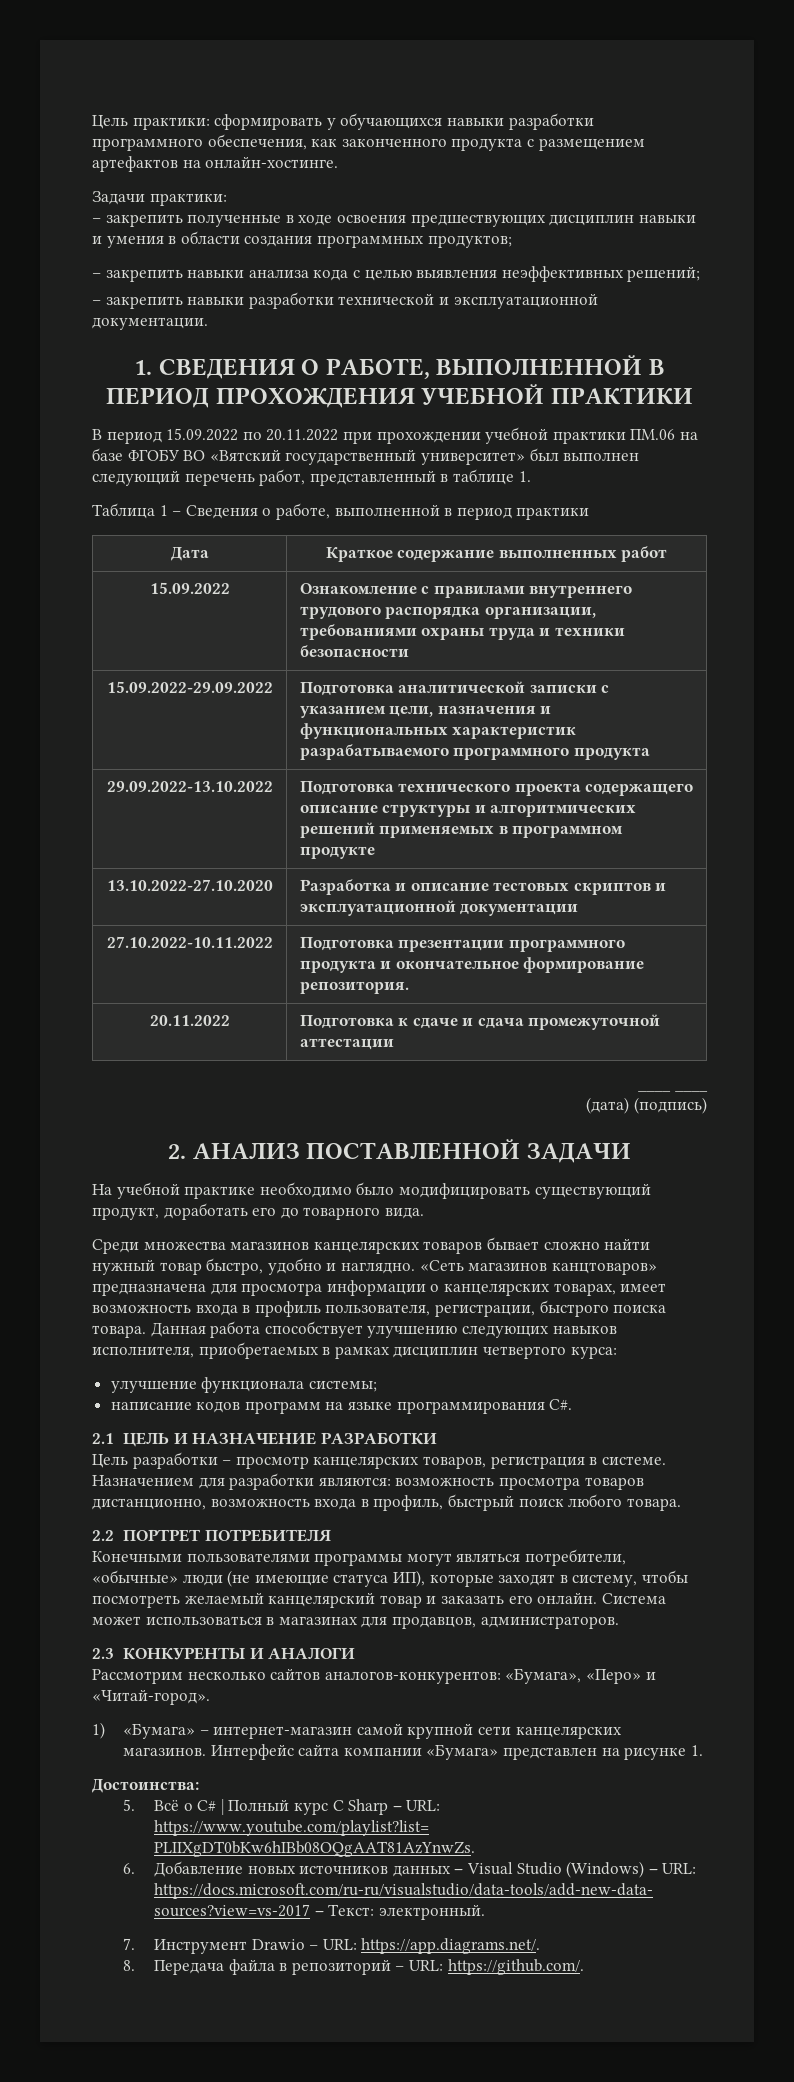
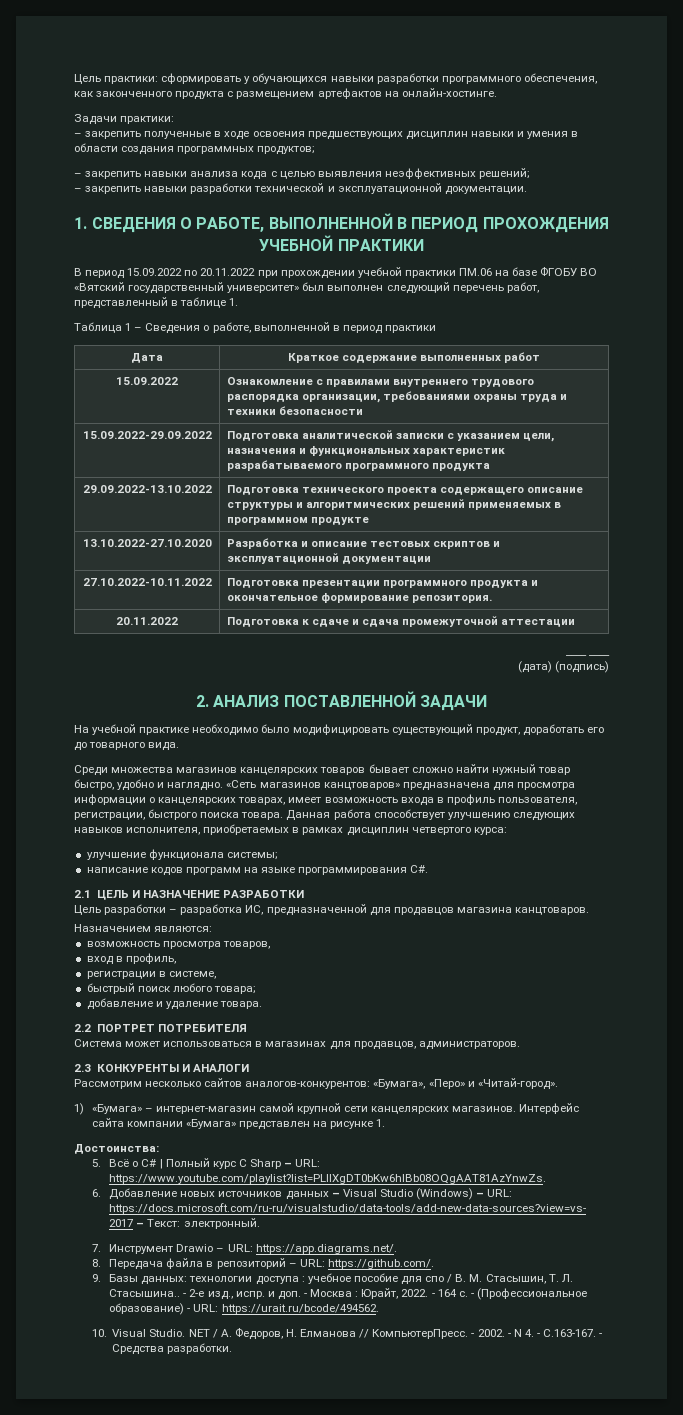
[235,1456,666,1469] [92,1473,315,1490] просмотр канцелярских товаров, регистрация в системе. Назначением для разработки -> [180,904,589,916] [74,924,151,932] разработка ИС, предназначенной для продавцов магазина канцтоваров. // Назначением
(391, 1481) none -> (213, 929) //
[584,1477,644,1490] [92,1494,681,1511] [92,1529,331,1542] [92,1549,626,1566] [92,1570,688,1587] [92,1592,598,1608] товаров дистанционно, возможность входа в профиль, быстрый поиск любого товара. // 2.2 ПОРТРЕТ ПОТРЕБИТЕЛЯ // Конечными пользователями программы могут являться потребители, «обычные» люди (не имеющие статуса ИП), которые заходят в систему, чтобы посмотреть желаемый канцелярский товар и заказать его онлайн. -> [222,941,270,949] [86,953,176,965] [86,971,216,979] [86,983,256,994] [86,998,262,1010] [74,1024,247,1032] товаров, // вход в профиль, // регистрации в системе, // быстрый поиск любого товара; // добавление и удаление товара. // 2.2 ПОРТРЕТ ПОТРЕБИТЕЛЯ //
(584, 1967) none -> [91,1273,573,1285] [109,1288,587,1300] [109,1303,379,1315] [91,1328,603,1340] [112,1343,233,1355] // 9. Базы данных: технологии доступа : учебное пособие для спо / В. М. Стасышин, Т. Л. Стасышина.. - 2-е изд., испр. и доп. - Москва : Юрайт, 2022. - 164 с. - (Профессиональное образование) - URL: https://urait.ru/bcode/494562. // 10. Visual Studio. NET / А. Федоров, Н. Елманова // КомпьютерПресс. - 2002. - N 4. - С.163-167. - Средства разработки.

